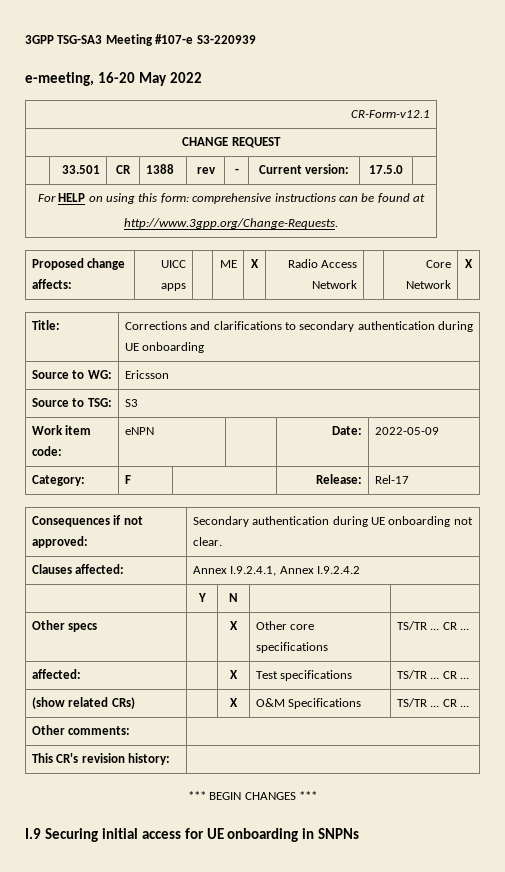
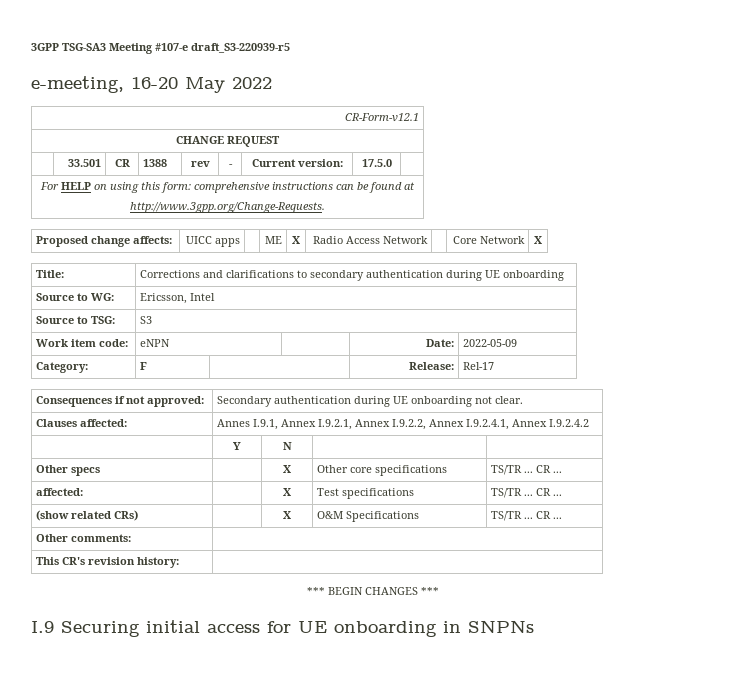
[196,35,256,44] S3-220939 -> [191,43,290,53] draft_S3-220939-r5
[124,370,169,379] Ericsson -> [139,293,215,304] Ericsson, Intel
(125, 569) none -> [216,419,426,430] Annes I.9.1, Annex I.9.2.1, Annex I.9.2.2,

